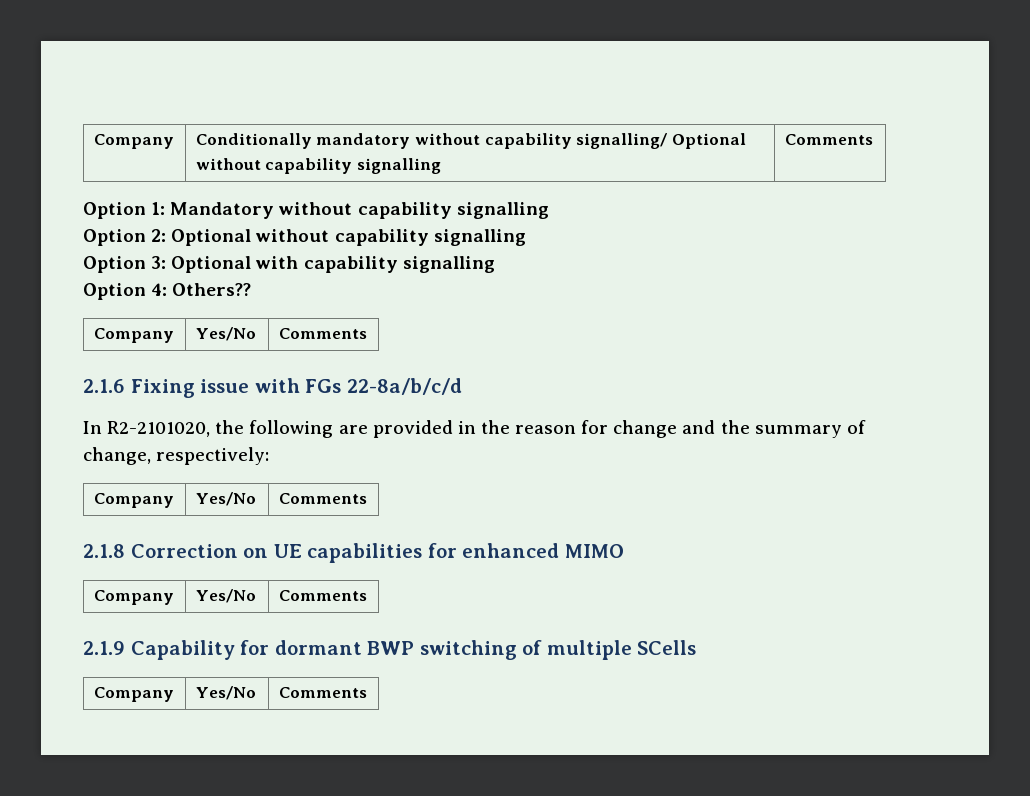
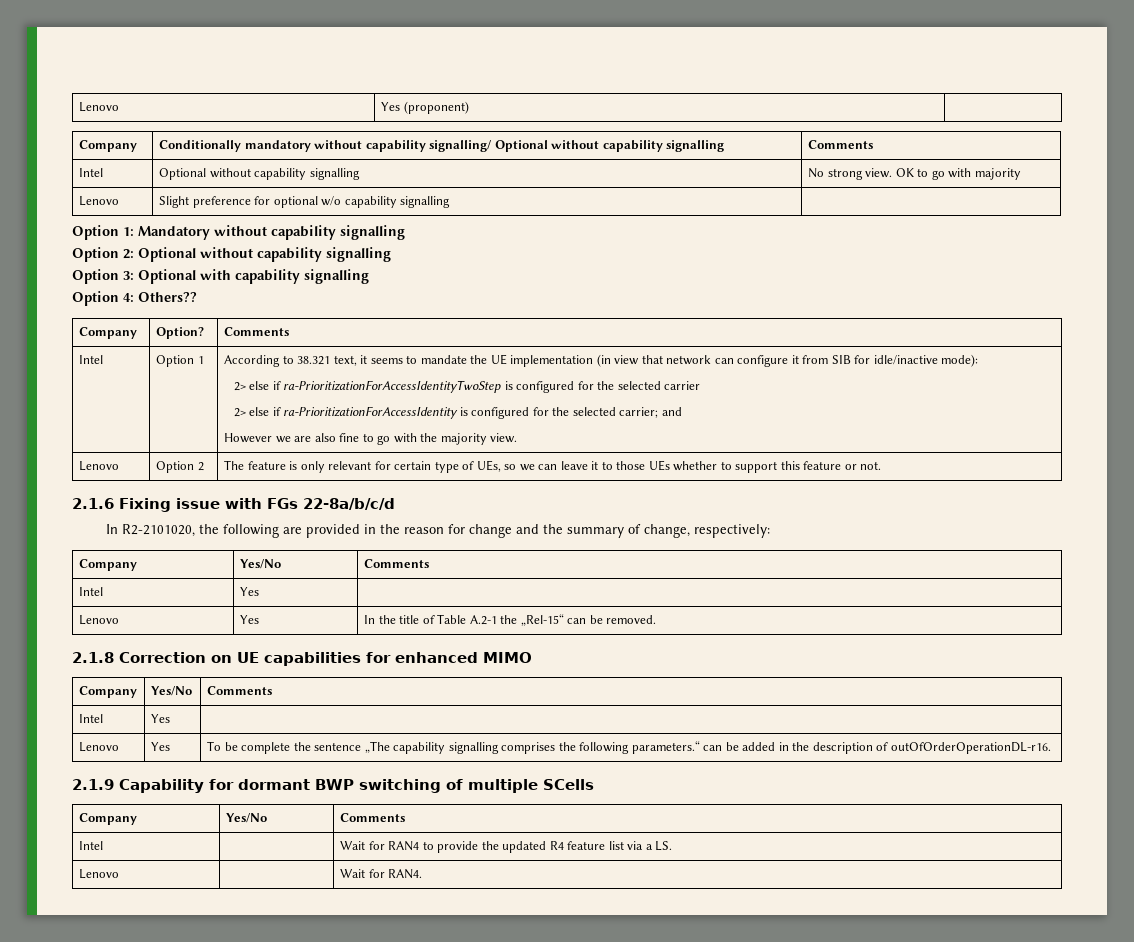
(93, 141) none -> [78,102,119,112] [380,101,469,114] Lenovo | Yes (proponent) | //
(873, 139) none -> [78,168,103,177] [158,168,360,180] [807,168,1021,180] [78,196,119,206] [158,196,451,208] // Intel | Optional without capability signalling | No strong view. OK to go with majority // Lenovo | Slight preference for optional w/o capability signalling |
[195,327,256,341] [278,328,367,339] Yes/No | Comments -> [155,327,204,339] [223,327,289,336] [78,355,103,364] [155,355,204,367] [223,354,979,367] [233,380,701,393] [233,406,682,419] [223,433,518,445] [78,461,119,471] [155,461,204,473] [223,460,882,473] Option? | Comments // Intel | Option 1 | According to 38.321 text, it seems to mandate the UE implementation (in view that network can configure it from SIB for idle/inactive mode): // 2> else if ra-PrioritizationForAccessIdentityTwoStep is configured for the selected carrier // 2> else if ra-PrioritizationForAccessIdentity is configured for the selected carrier; and // However we are also fine to go with the majority view. // Lenovo | Option 2 | The feature is only relevant for certain type of UEs, so we can leave it to those UEs whether to support this feature or not.
(367, 498) none -> [78,587,103,596] [239,587,259,596] [78,615,119,625] [239,615,259,624] [363,614,657,626] // Intel | Yes | // Lenovo | Yes | In the title of Table A.2-1 the „Rel-15“ can be removed.
(367, 595) none -> [78,714,103,723] [150,714,170,723] [78,742,119,752] [150,742,170,751] [206,741,1051,754] // Intel | Yes | // Lenovo | Yes | To be complete the sentence „The capability signalling comprises the following parameters.“ can be added in the description of outOfOrderOperationDL-r16.
(367, 692) none -> [78,841,103,850] [339,841,673,853] [78,869,119,879] [339,869,423,879] // Intel | | Wait for RAN4 to provide the updated R4 feature list via a LS. // Lenovo | | Wait for RAN4.

